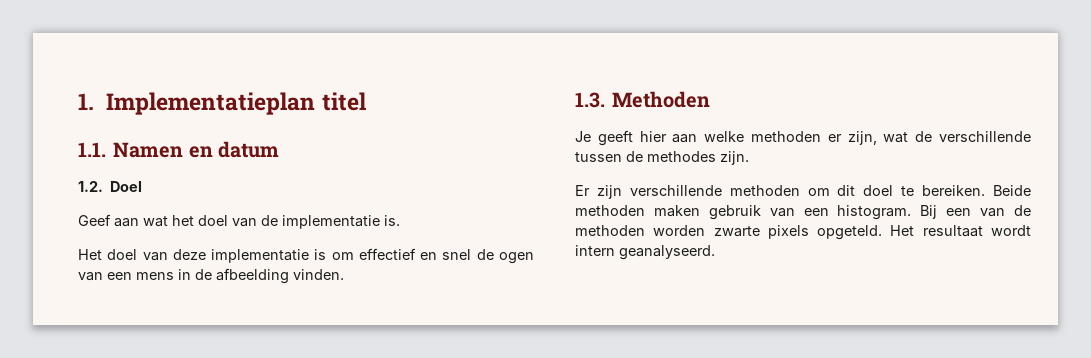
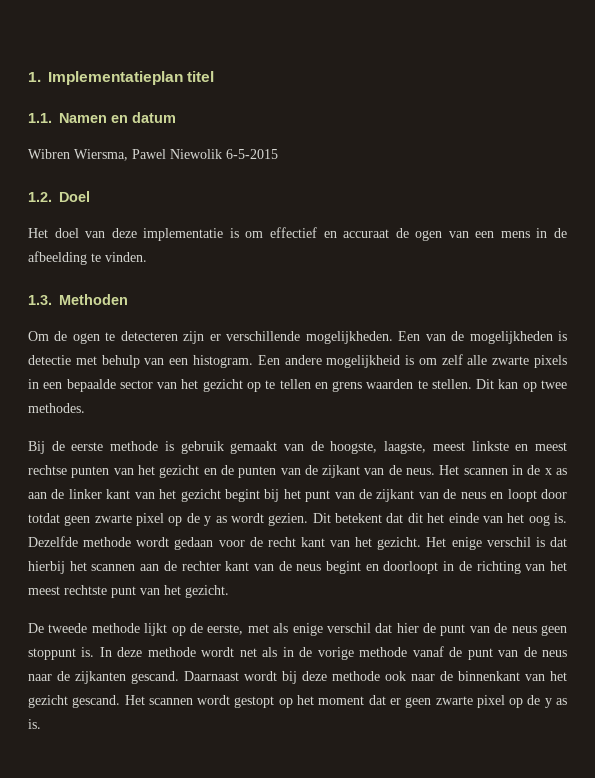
[78,181,143,192] [78,214,400,229] 1.2. Doel // Geef aan wat het doel van de implementatie is. -> [28,149,278,161] [28,191,90,202] Wibren Wiersma, Pawel Niewolik 6-5-2015 // 1.2. Doel
[442,249,472,260] snel -> [343,229,390,238] accuraat
(289, 276) none -> [91,253,101,262] te
[575,130,1031,146] [575,151,749,165] [575,185,1031,199] [575,205,1031,220] [575,225,1031,240] [575,245,715,260] Je geeft hier aan welke methoden er zijn, wat de verschillende tussen de methodes zijn. // Er zijn verschillende methoden om dit doel te bereiken. Beide methoden maken gebruik van een histogram. Bij een van de methoden worden zwarte pixels opgeteld. Het resultaat wordt intern geanalyseerd. -> [28,331,567,344] [28,354,567,368] [28,379,567,392] [28,403,85,413] [28,441,567,454] [28,465,567,478] [28,489,568,502] [28,513,567,526] [28,536,567,550] [28,561,567,574] [28,585,229,598] [28,623,568,636] [28,646,568,660] [28,671,567,684] [28,695,567,708] [28,719,41,729] Om de ogen te detecteren zijn er verschillende mogelijkheden. Een van de mogelijkheden is detectie met behulp van een histogram. Een andere mogelijkheid is om zelf alle zwarte pixels in een bepaalde sector van het gezicht op te tellen en grens waarden te stellen. Dit kan op twee methodes. // Bij de eerste methode is gebruik gemaakt van de hoogste, laagste, meest linkste en meest rechtse punten van het gezicht en de punten van de zijkant van de neus. Het scannen in de x as aan de linker kant van het gezicht begint bij het punt van de zijkant van de neus en loopt door totdat geen zwarte pixel op de y as wordt gezien. Dit betekent dat dit het einde van het oog is. Dezelfde methode wordt gedaan voor de recht kant van het gezicht. Het enige verschil is dat hierbij het scannen aan de rechter kant van de neus begint en doorloopt in de richting van het meest rechtste punt van het gezicht. // De tweede methode lijkt op de eerste, met als enige verschil dat hier de punt van de neus geen stoppunt is. In deze methode wordt net als in de vorige methode vanaf de punt van de neus naar de zijkanten gescand. Daarnaast wordt bij deze methode ook naar de binnenkant van het gezicht gescand. Het scannen wordt gestopt op het moment dat er geen zwarte pixel op de y as is.

